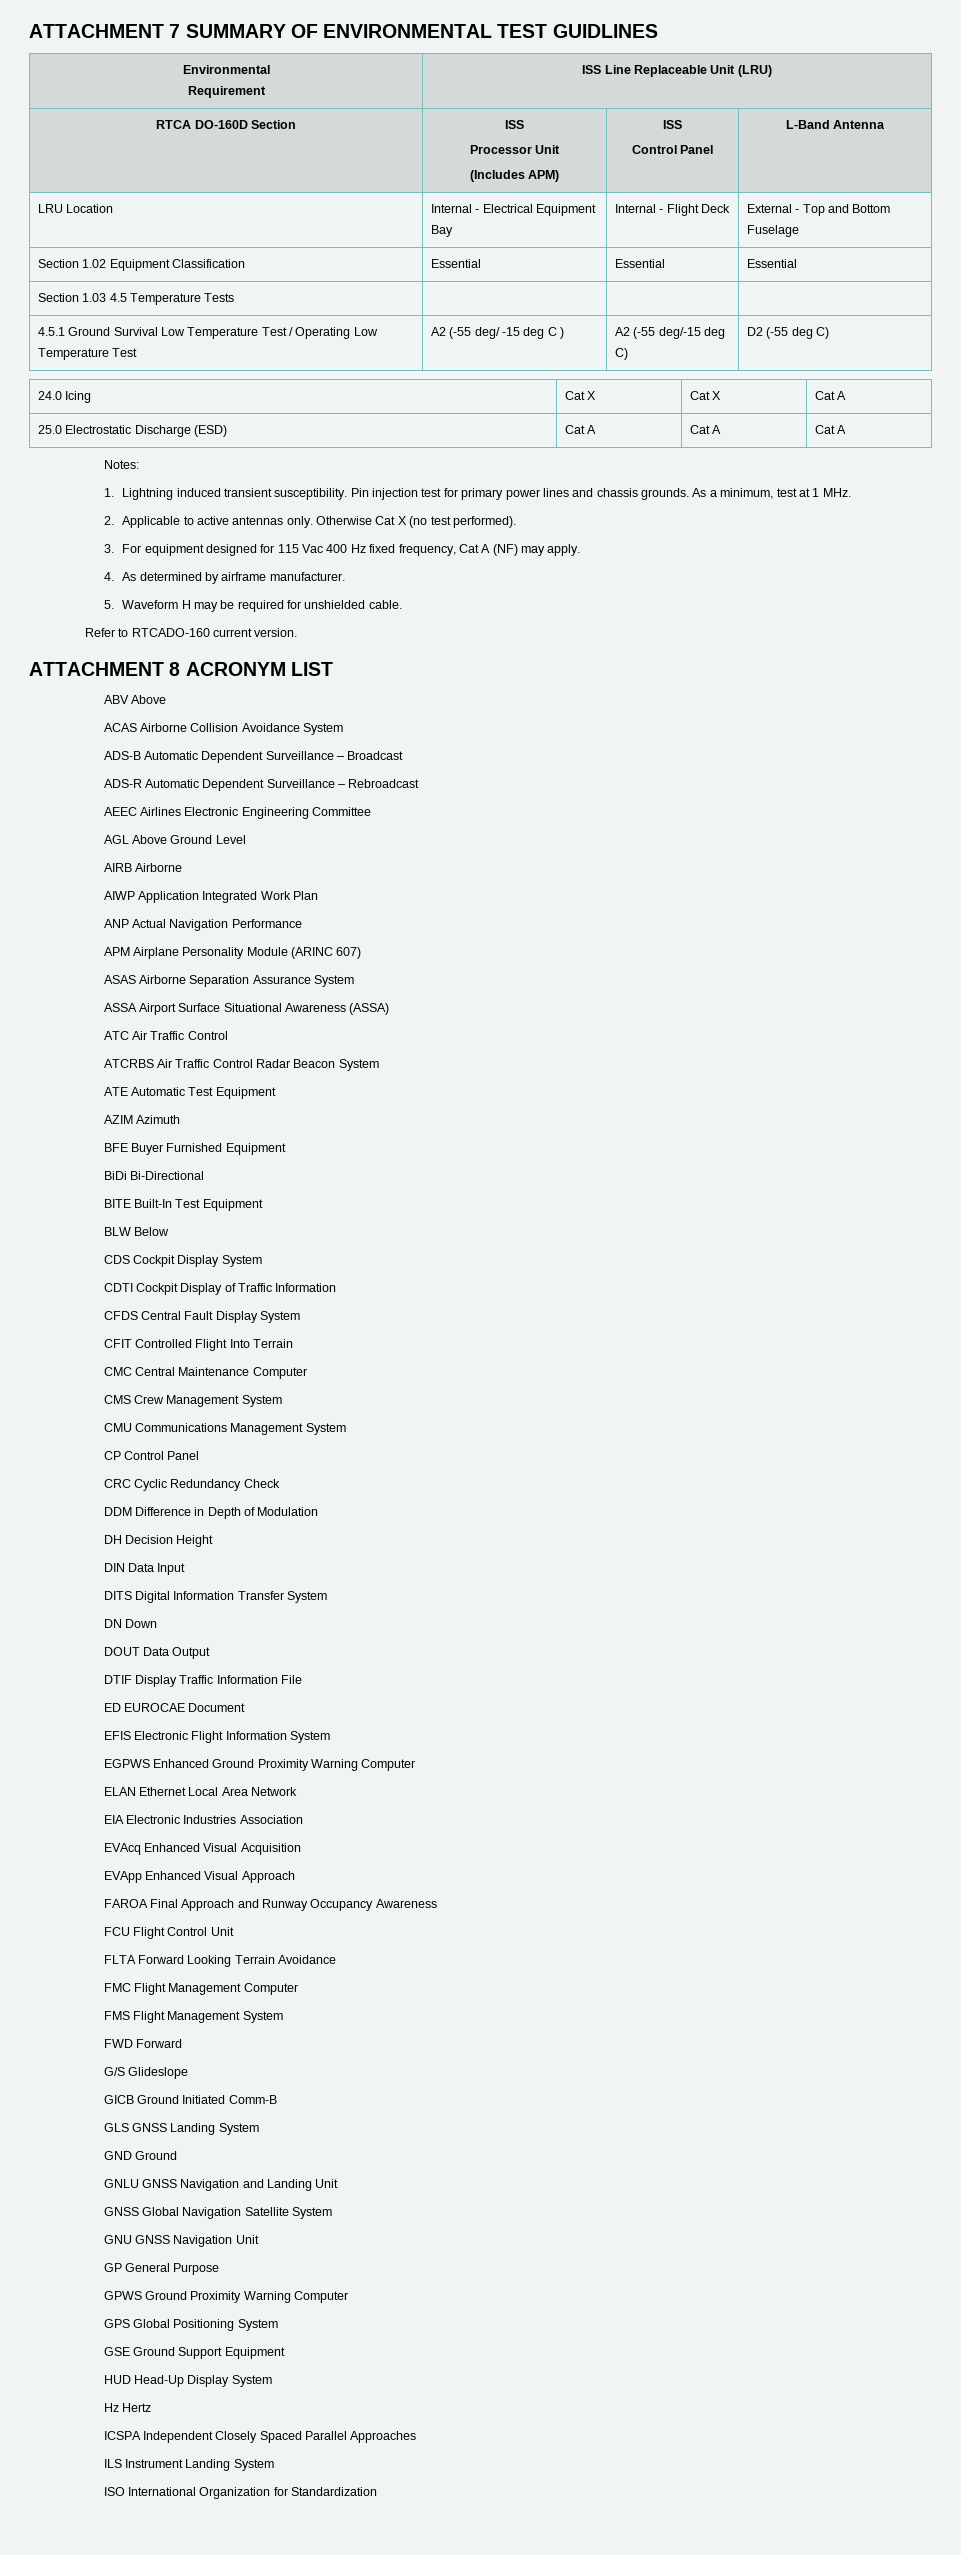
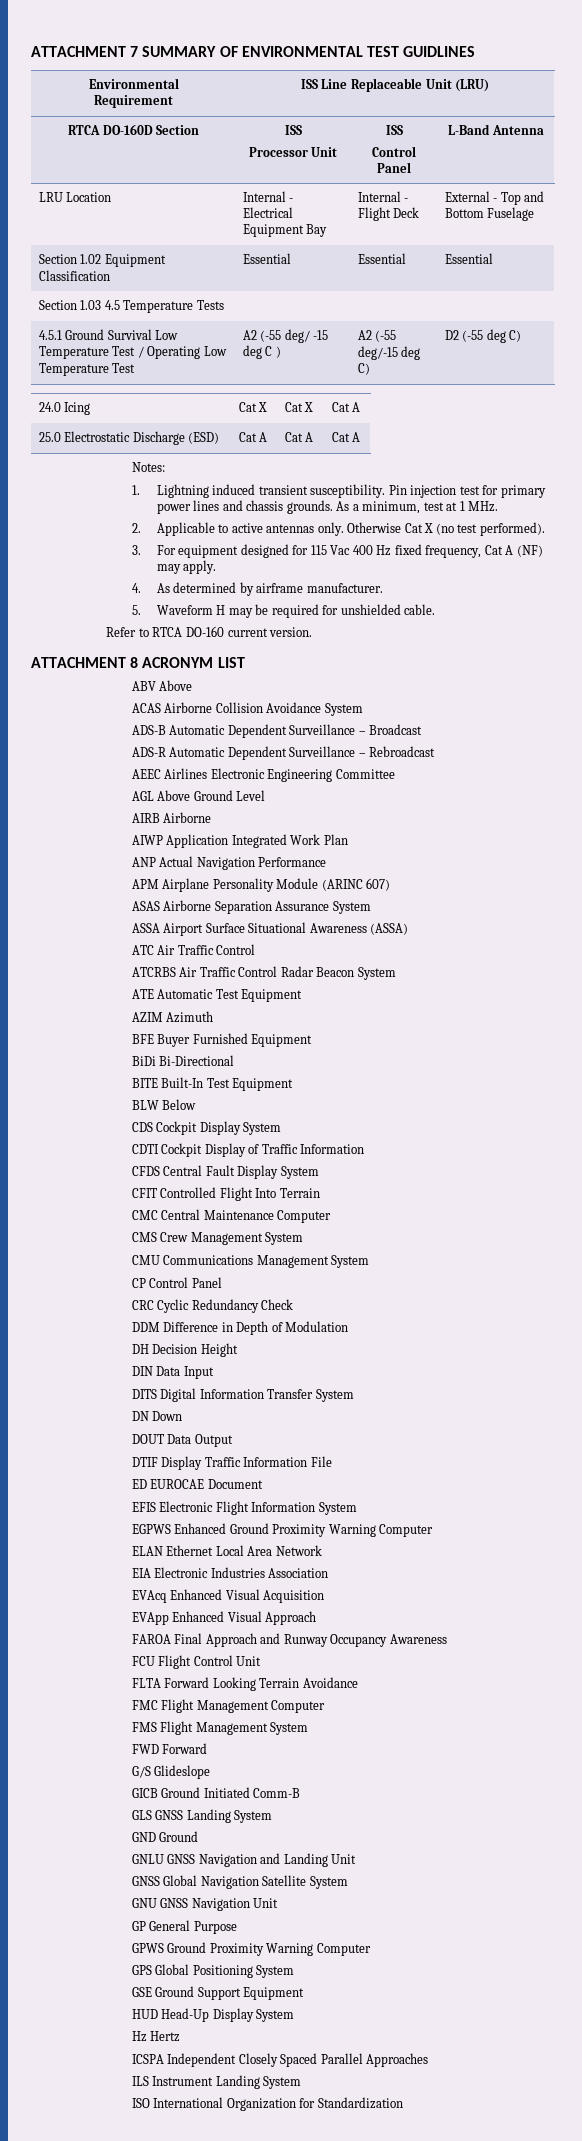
[469,170,560,182] // (Includes APM) -> (338, 152) none
[131,628,210,637] RTCADO-160 -> [152,626,224,637] RTCA DO-160

